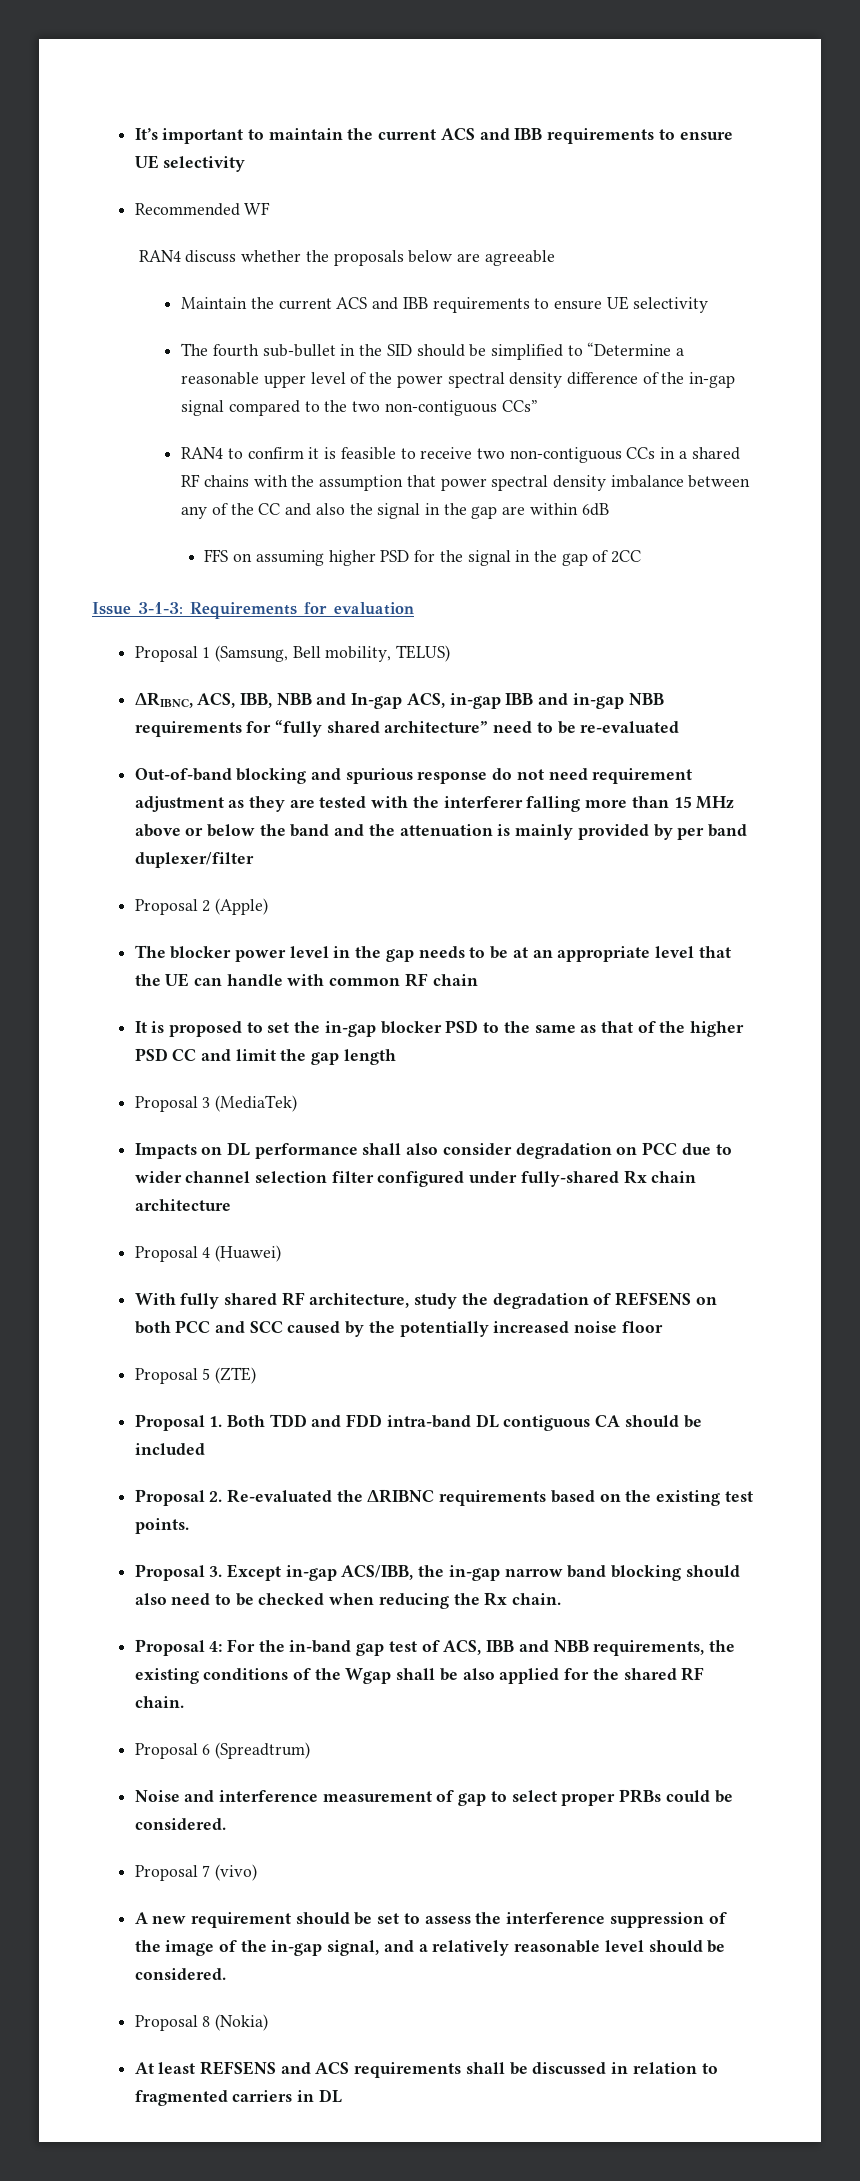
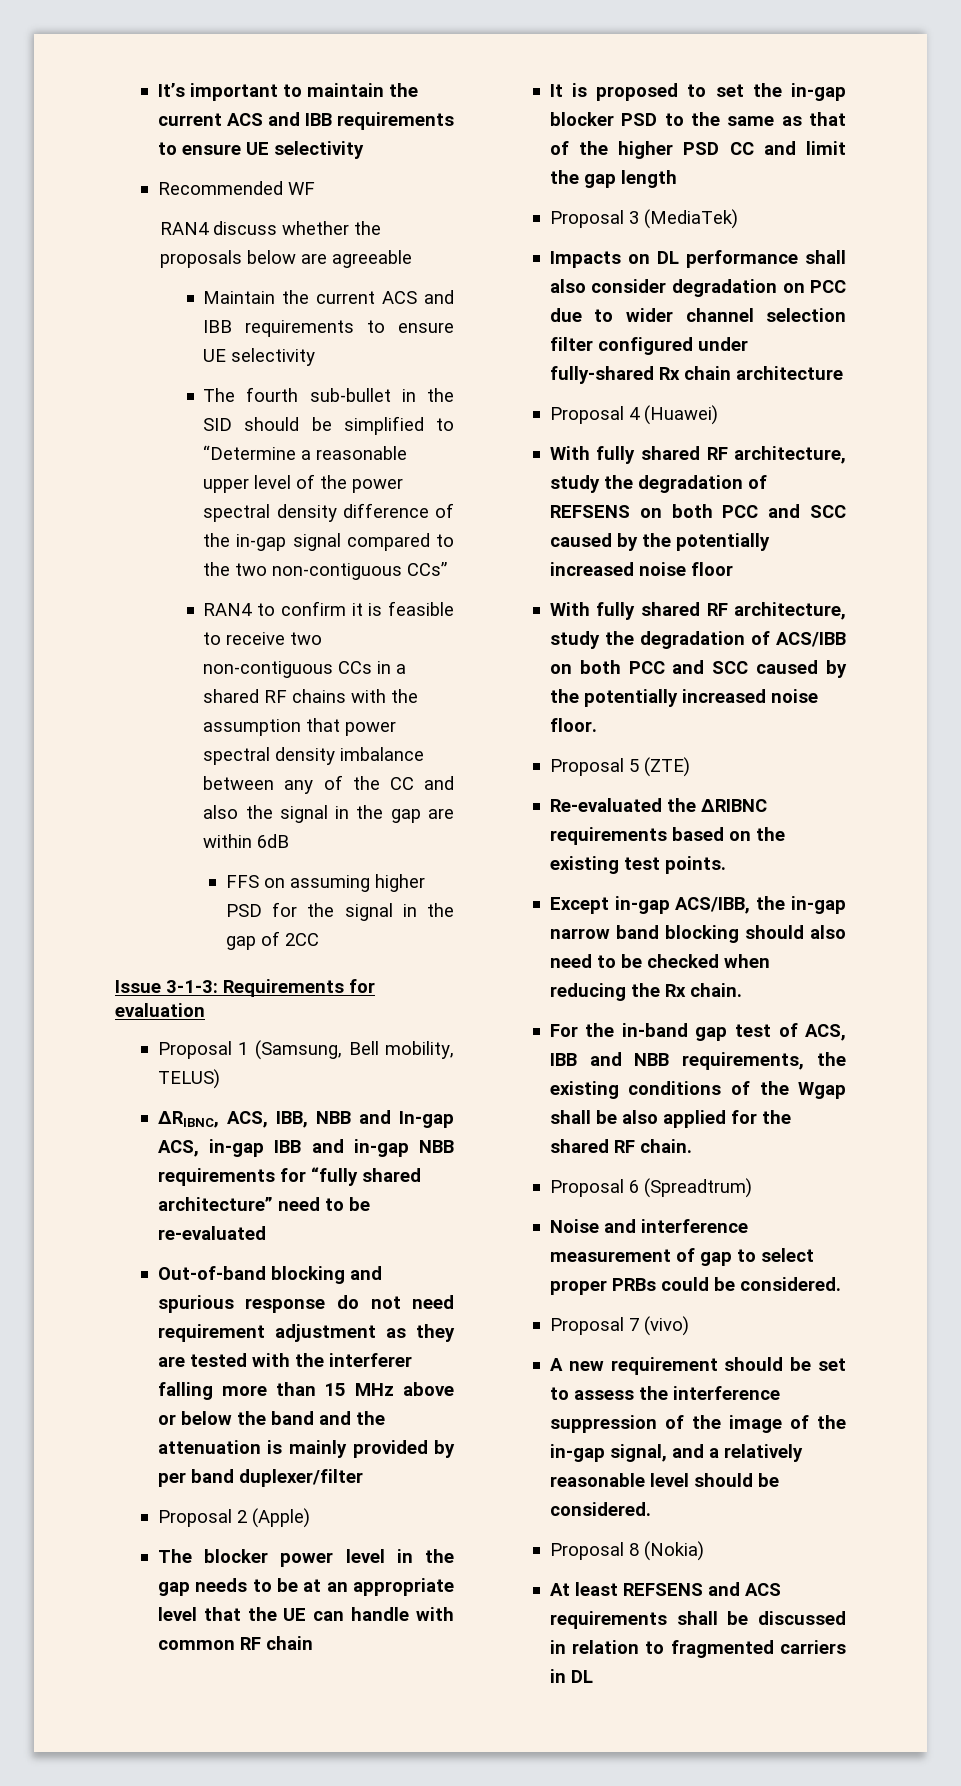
[134,1367,256,1384] [134,1414,702,1431] [134,1443,205,1455] [134,1489,223,1506] Proposal 5 (ZTE) // Proposal 1. Both TDD and FDD intra-band DL contiguous CA should be included // Proposal 2. -> [549,602,846,620] [549,631,846,649] [549,660,847,678] [549,689,818,707] [549,718,597,732] [549,757,690,777] With fully shared RF architecture, study the degradation of ACS/IBB on both PCC and SCC caused by the potentially increased noise floor. // Proposal 5 (ZTE) //
[134,1564,223,1581] Proposal 3. -> (726, 865) none
[134,1639,223,1656] Proposal 4: -> (742, 990) none

